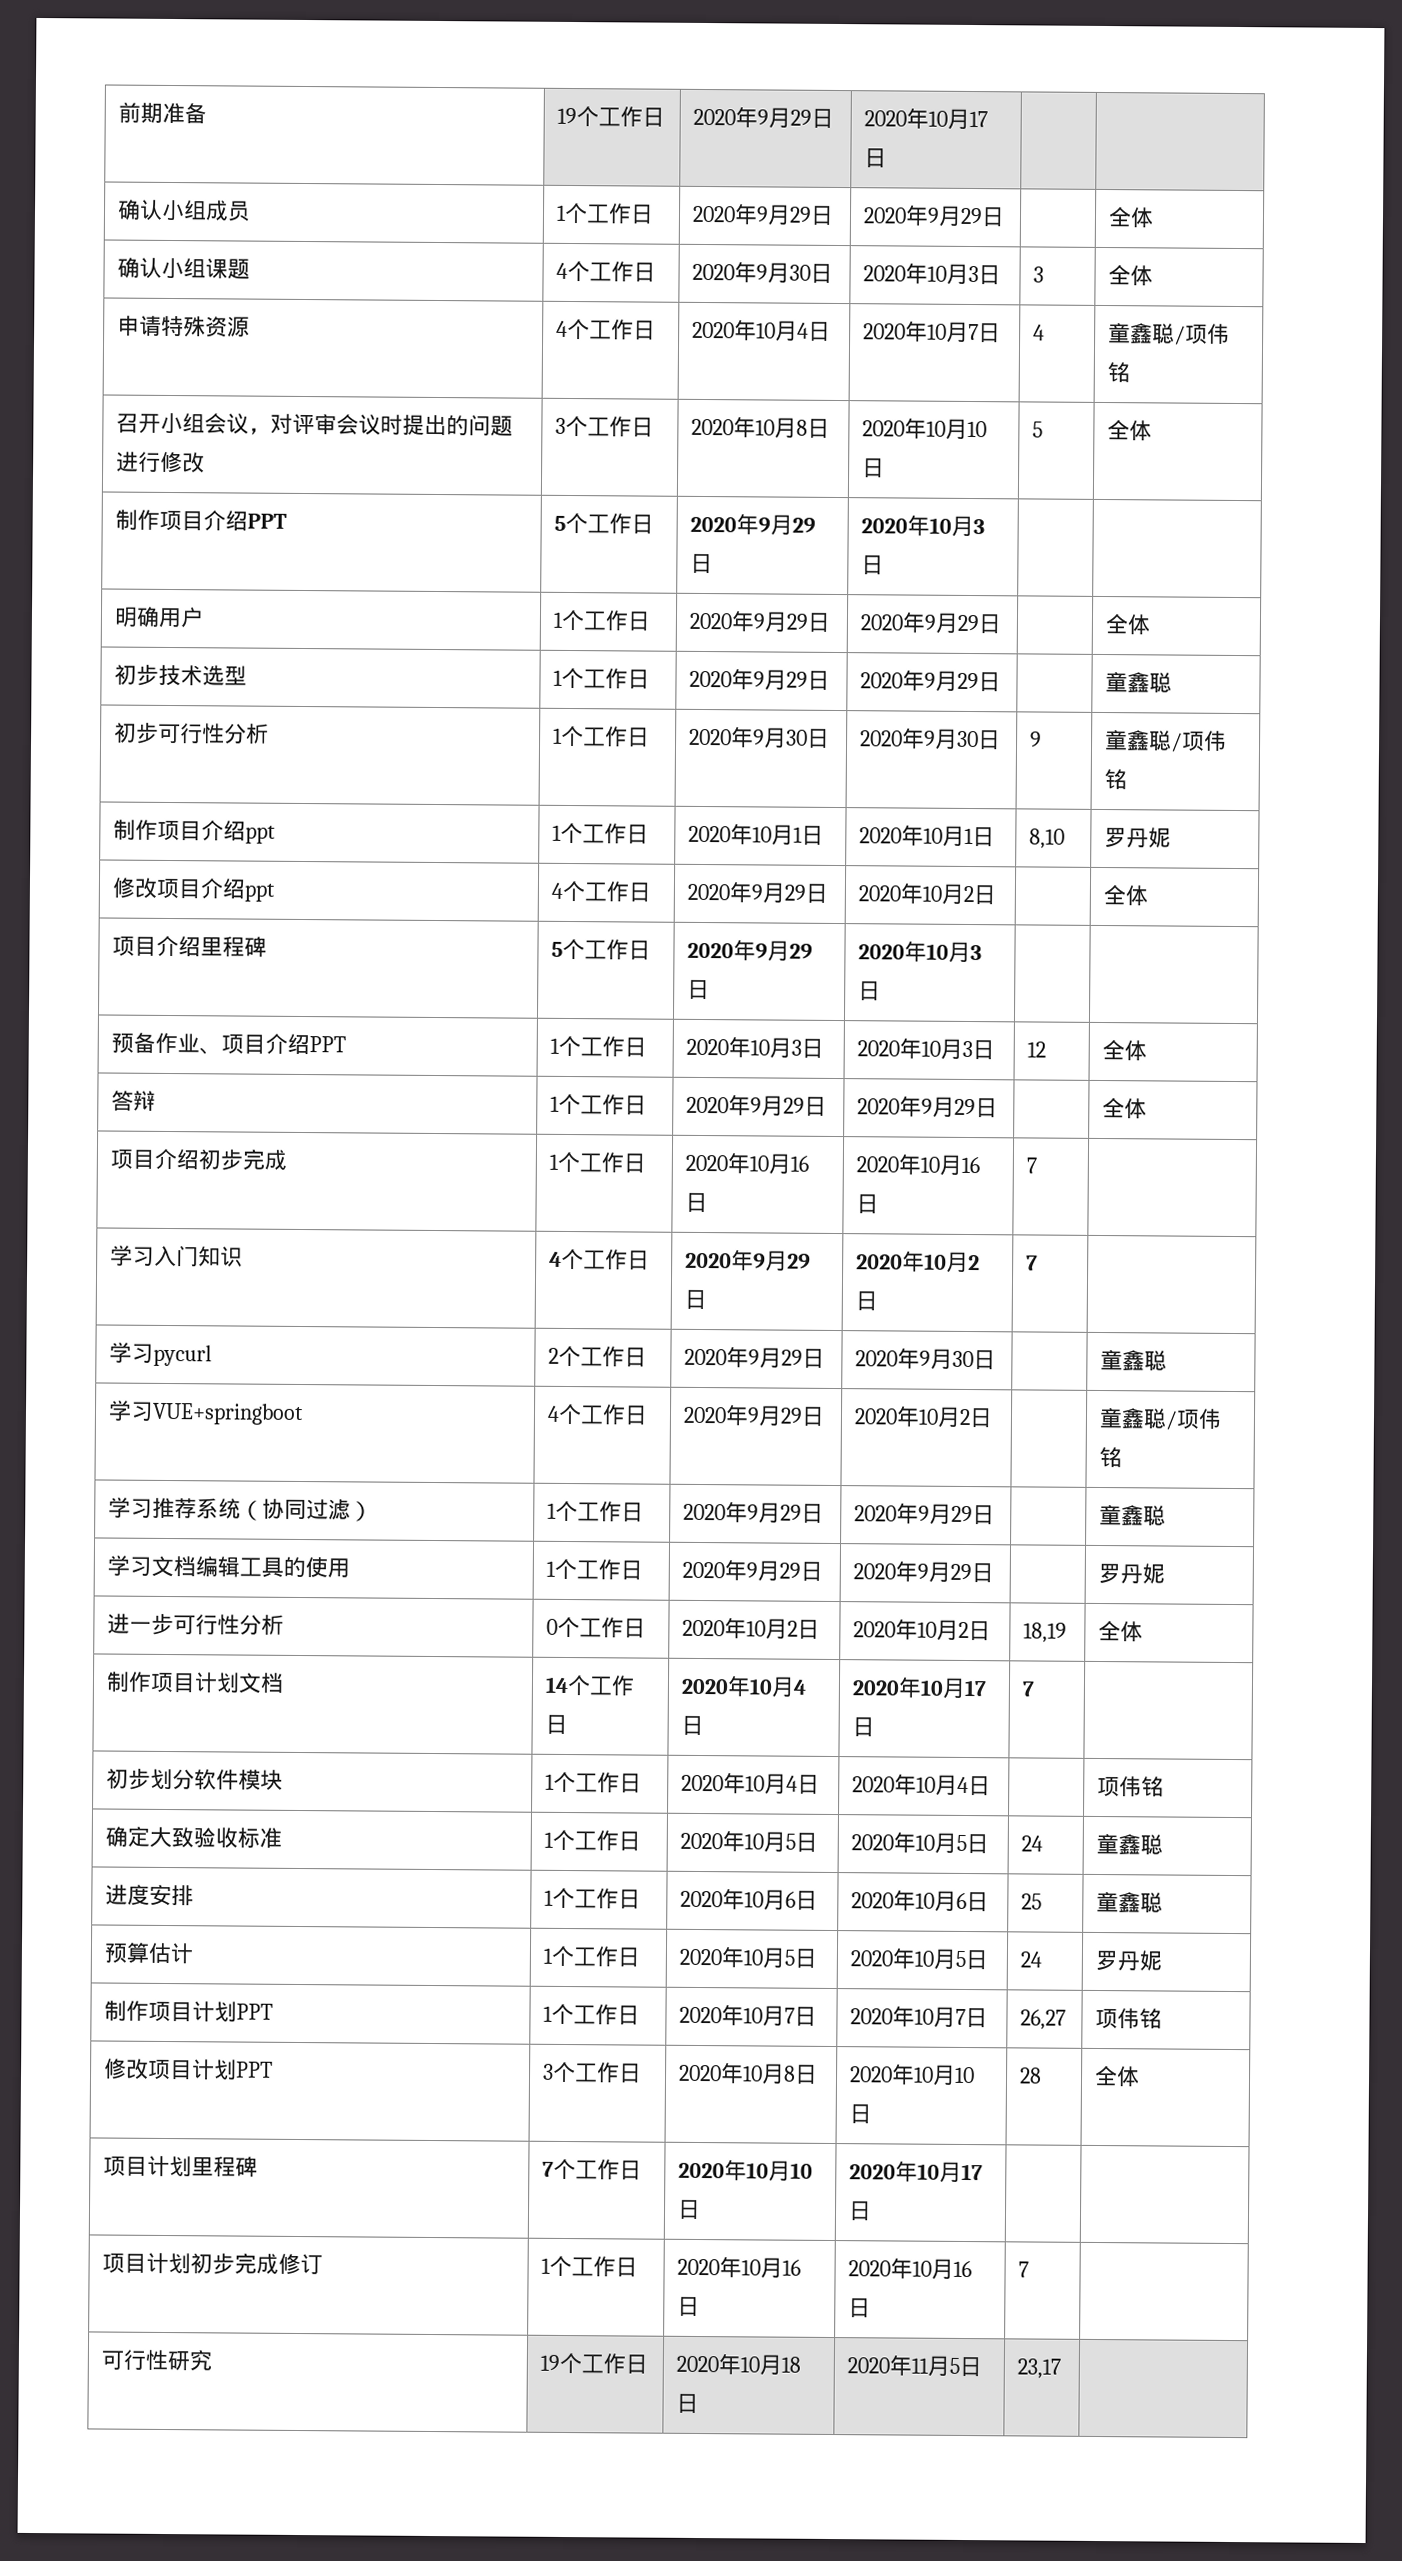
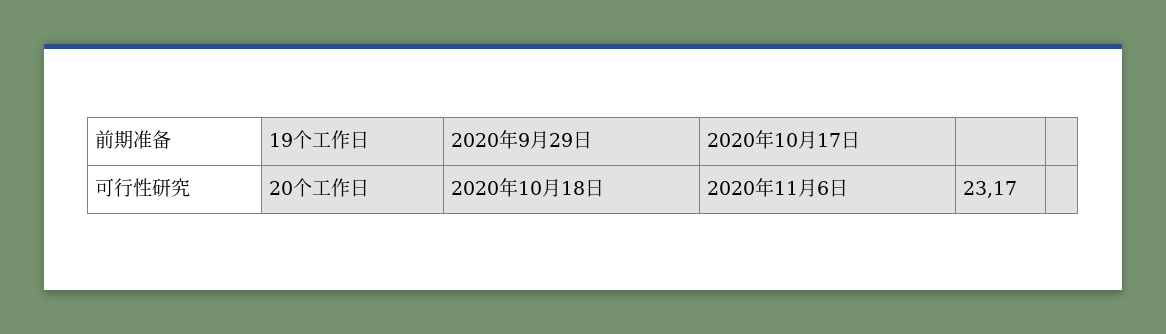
[117,199,252,222] [556,202,655,224] [692,203,835,226] [863,204,1006,227] [1108,207,1155,229] [117,257,251,280] [556,260,657,282] [692,261,834,284] [863,262,1002,285] [1033,266,1045,283] [1108,265,1154,287] [117,315,251,338] [556,318,657,340] [692,319,832,342] [863,320,1002,343] [1033,324,1046,341] [1108,322,1231,345] [1107,362,1131,383] [116,412,514,437] [116,451,206,474] [555,415,655,437] [691,416,831,439] [862,417,988,440] [862,458,886,478] [1032,421,1044,438] [1107,420,1153,442] [115,509,288,532] [554,512,655,534] [690,513,817,536] [690,553,714,574] [861,514,986,538] [861,555,885,575] [114,606,205,628] [553,609,652,631] [689,610,832,633] [860,611,1003,634] [1105,614,1152,636] [114,664,248,687] [553,667,651,689] [689,668,831,691] [860,669,1002,692] [1105,671,1173,693] [114,722,270,745] [553,725,651,747] [689,726,831,749] [860,727,1002,750] [1030,731,1043,748] [1104,729,1228,752] [1104,769,1128,790] [113,819,277,844] [552,822,650,844] [688,823,825,846] [859,824,996,847] [1029,828,1066,849] [1104,827,1172,849] [112,877,276,902] [551,880,652,902] [687,881,829,904] [858,882,997,905] [1103,885,1149,907] [112,935,268,958] [551,938,652,960] [687,939,814,962] [687,979,711,1000] [858,940,983,964] [858,981,882,1001] [111,1032,347,1055] [550,1035,648,1057] [686,1036,825,1059] [857,1037,996,1060] [1027,1041,1047,1058] [1102,1040,1148,1062] [111,1090,157,1112] [550,1093,648,1115] [686,1094,828,1117] [857,1095,999,1118] [1102,1098,1148,1120] [110,1148,288,1171] [549,1151,647,1173] [685,1152,810,1175] [685,1192,709,1213] [856,1153,981,1176] [856,1194,880,1214] [1026,1157,1038,1174] [110,1245,244,1268] [549,1248,651,1270] [685,1249,812,1272] [684,1289,708,1310] [856,1250,981,1274] [855,1291,879,1311] [1026,1255,1039,1271] [109,1342,213,1367] [548,1345,648,1367] [684,1346,826,1369] [855,1347,997,1370] [1100,1349,1168,1371] [108,1400,305,1426] [547,1403,649,1425] [683,1404,826,1427] [854,1405,994,1428] [1099,1406,1223,1430] [1099,1446,1123,1468] [108,1497,374,1522] [547,1500,645,1522] [683,1501,825,1524] [854,1502,996,1525] [1099,1503,1167,1526] [107,1555,351,1578] [546,1558,644,1580] [682,1559,824,1582] [853,1560,995,1583] [1098,1562,1166,1585] [107,1613,285,1636] [546,1616,647,1638] [682,1617,821,1640] [853,1618,992,1641] [1023,1622,1068,1643] [1098,1620,1144,1643] [106,1671,285,1694] [545,1675,636,1696] [545,1714,569,1735] [681,1675,808,1698] [681,1715,705,1736] [852,1676,988,1699] [852,1717,876,1737] [1022,1681,1035,1697] [106,1768,284,1790] [545,1771,643,1793] [681,1772,821,1795] [852,1773,992,1796] [1097,1775,1165,1798] [105,1826,283,1849] [544,1829,642,1851] [680,1830,819,1853] [851,1831,990,1854] [1021,1835,1044,1852] [1096,1832,1164,1855] [105,1884,195,1907] [544,1887,642,1909] [680,1888,819,1911] [851,1889,990,1912] [1021,1893,1043,1910] [1096,1890,1164,1913] [104,1942,195,1965] [543,1945,641,1967] [679,1946,818,1969] [850,1947,989,1970] [1020,1951,1043,1968] [1095,1949,1163,1972] [104,2000,274,2023] [543,2003,641,2025] [679,2004,818,2027] [850,2005,989,2028] [1020,2009,1067,2030] [1095,2007,1163,2030] [103,2058,274,2081] [542,2061,643,2083] [678,2062,819,2085] [849,2063,976,2086] [849,2104,873,2124] [1019,2067,1043,2084] [1094,2065,1141,2088] [103,2155,259,2178] [542,2158,643,2180] [678,2159,814,2182] [677,2199,702,2220] [849,2160,984,2183] [848,2201,873,2221] [102,2252,324,2275] [541,2255,639,2277] [677,2256,802,2279] [677,2296,701,2317] [848,2257,973,2280] [848,2298,872,2318] [1018,2261,1030,2278] // 确认小组成员 | 1个工作日 | 2020年9月29日 | 2020年9月29日 | | 全体 // 确认小组课题 | 4个工作日 | 2020年9月30日 | 2020年10月3日 | 3 | 全体 // 申请特殊资源 | 4个工作日 | 2020年10月4日 | 2020年10月7日 | 4 | 童鑫聪/项伟铭 // 召开小组会议，对评审会议时提出的问题进行修改 | 3个工作日 | 2020年10月8日 | 2020年10月10日 | 5 | 全体 // 制作项目介绍PPT | 5个工作日 | 2020年9月29日 | 2020年10月3日 | | // 明确用户 | 1个工作日 | 2020年9月29日 | 2020年9月29日 | | 全体 // 初步技术选型 | 1个工作日 | 2020年9月29日 | 2020年9月29日 | | 童鑫聪 // 初步可行性分析 | 1个工作日 | 2020年9月30日 | 2020年9月30日 | 9 | 童鑫聪/项伟铭 // 制作项目介绍ppt | 1个工作日 | 2020年10月1日 | 2020年10月1日 | 8,10 | 罗丹妮 // 修改项目介绍ppt | 4个工作日 | 2020年9月29日 | 2020年10月2日 | | 全体 // 项目介绍里程碑 | 5个工作日 | 2020年9月29日 | 2020年10月3日 | | // 预备作业、项目介绍PPT | 1个工作日 | 2020年10月3日 | 2020年10月3日 | 12 | 全体 // 答辩 | 1个工作日 | 2020年9月29日 | 2020年9月29日 | | 全体 // 项目介绍初步完成 | 1个工作日 | 2020年10月16日 | 2020年10月16日 | 7 | // 学习入门知识 | 4个工作日 | 2020年9月29日 | 2020年10月2日 | 7 | // 学习pycurl | 2个工作日 | 2020年9月29日 | 2020年9月30日 | | 童鑫聪 // 学习VUE+springboot | 4个工作日 | 2020年9月29日 | 2020年10月2日 | | 童鑫聪/项伟铭 // 学习推荐系统（协同过滤） | 1个工作日 | 2020年9月29日 | 2020年9月29日 | | 童鑫聪 // 学习文档编辑工具的使用 | 1个工作日 | 2020年9月29日 | 2020年9月29日 | | 罗丹妮 // 进一步可行性分析 | 0个工作日 | 2020年10月2日 | 2020年10月2日 | 18,19 | 全体 // 制作项目计划文档 | 14个工作日 | 2020年10月4日 | 2020年10月17日 | 7 | // 初步划分软件模块 | 1个工作日 | 2020年10月4日 | 2020年10月4日 | | 项伟铭 // 确定大致验收标准 | 1个工作日 | 2020年10月5日 | 2020年10月5日 | 24 | 童鑫聪 // 进度安排 | 1个工作日 | 2020年10月6日 | 2020年10月6日 | 25 | 童鑫聪 // 预算估计 | 1个工作日 | 2020年10月5日 | 2020年10月5日 | 24 | 罗丹妮 // 制作项目计划PPT | 1个工作日 | 2020年10月7日 | 2020年10月7日 | 26,27 | 项伟铭 // 修改项目计划PPT | 3个工作日 | 2020年10月8日 | 2020年10月10日 | 28 | 全体 // 项目计划里程碑 | 7个工作日 | 2020年10月10日 | 2020年10月17日 | | // 项目计划初步完成修订 | 1个工作日 | 2020年10月16日 | 2020年10月16日 | 7 | -> (861, 140) none
[540,2354,561,2371] 19 -> [269,181,294,195] 20
[949,2357,961,2374] 5 -> [817,181,830,195] 6

